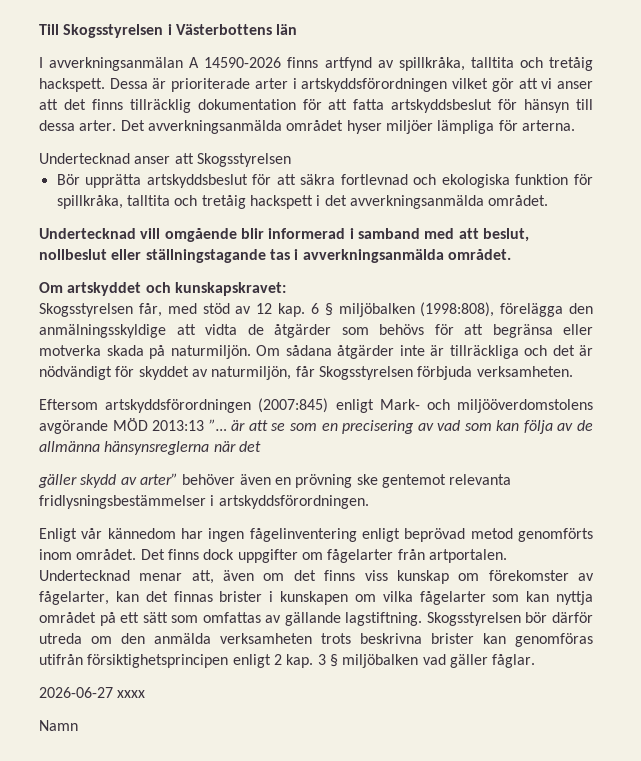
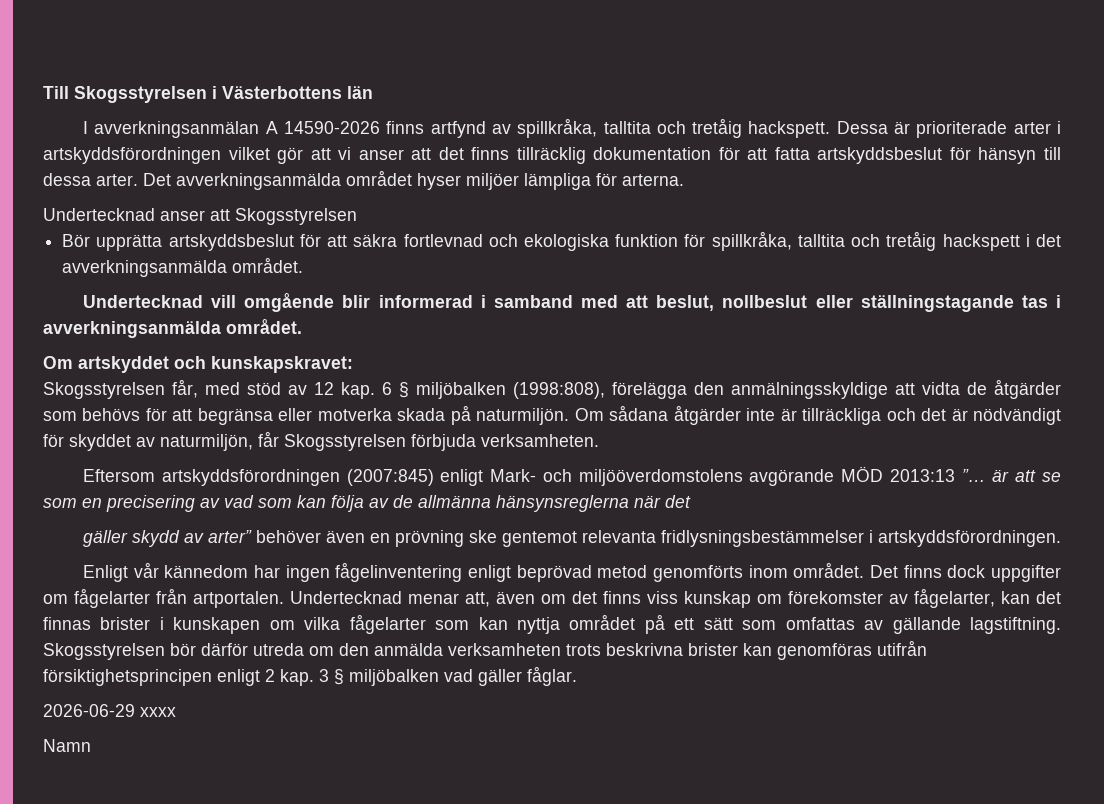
[39,687,113,698] 2026-06-27 -> [43,704,135,717] 2026-06-29

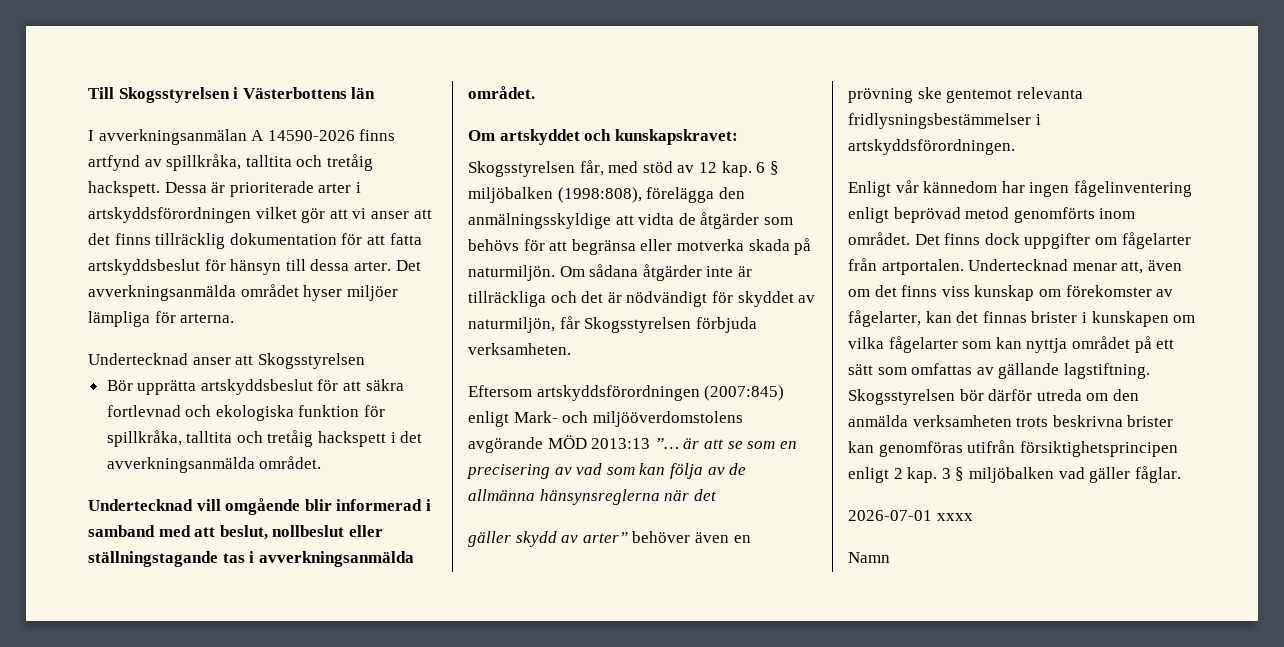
[43,704,135,717] 2026-06-29 -> [848,510,932,521] 2026-07-01

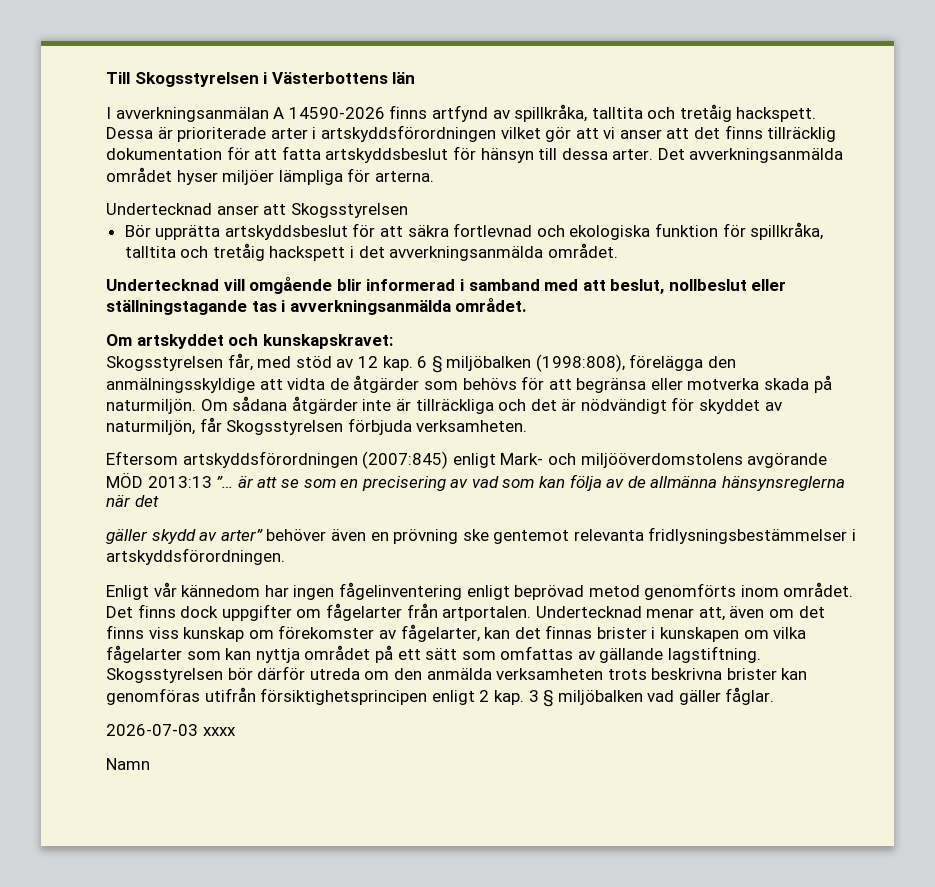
[848,510,932,521] 2026-07-01 -> [106,724,198,736] 2026-07-03

